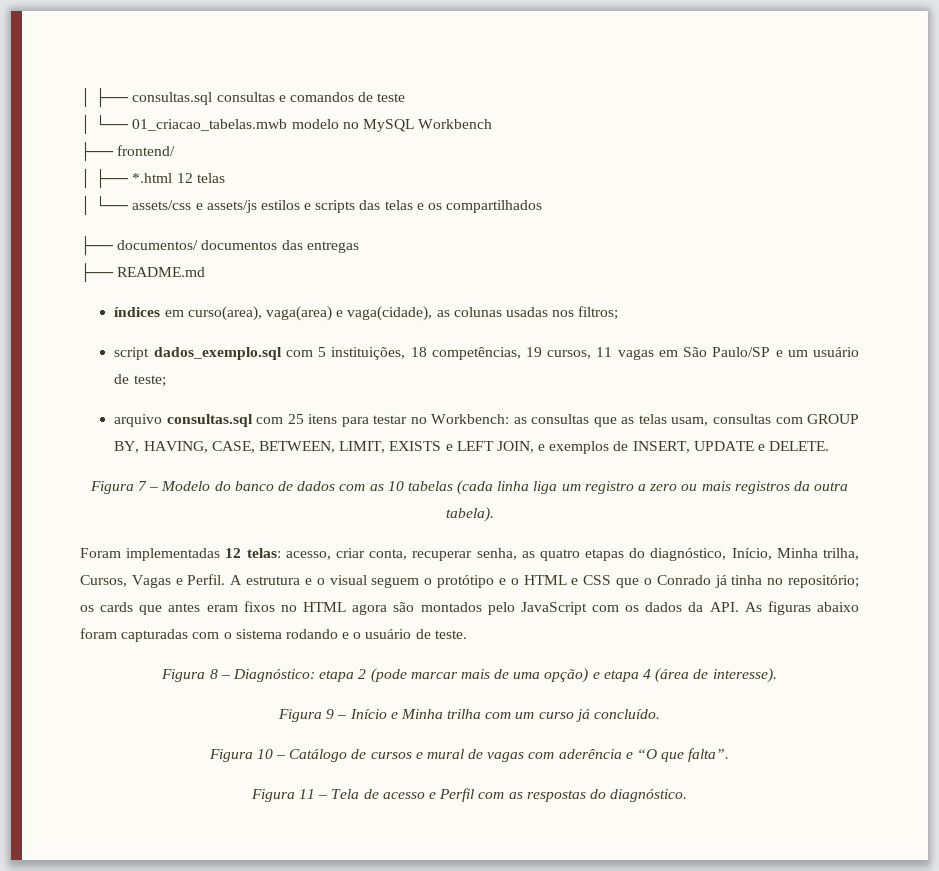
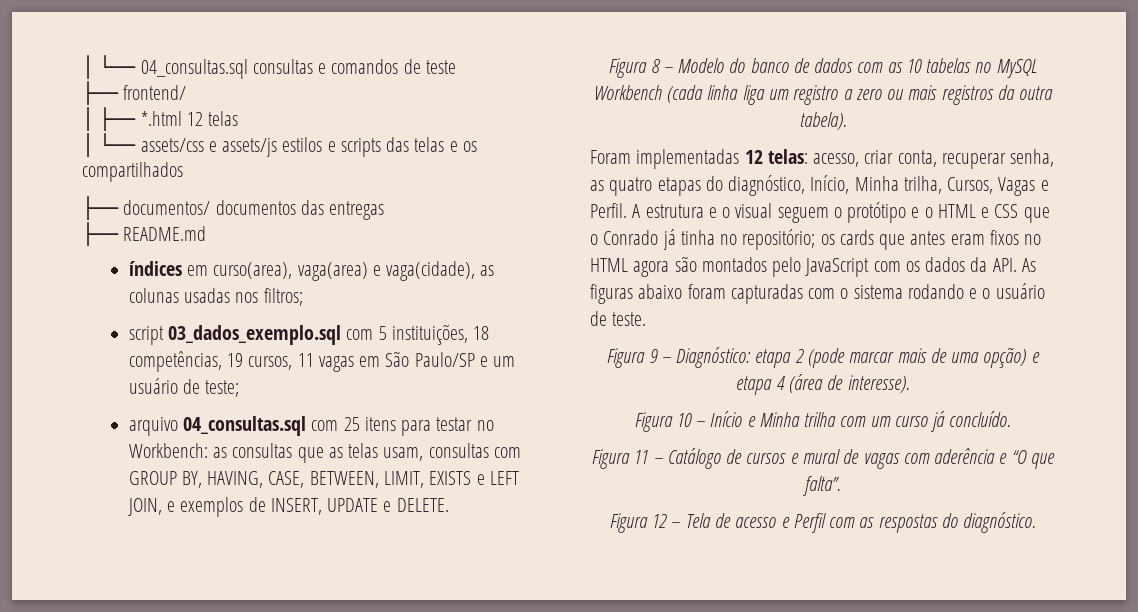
[80,88,213,108] │ ├── consultas.sql -> [82,55,248,79] │ └── 04_consultas.sql
[80,115,493,134] // │ └── 01_criacao_tabelas.mwb modelo no MySQL Workbench -> (456, 67) none
[153,347,282,360] dados_exemplo.sql -> [167,325,341,345] 03_dados_exemplo.sql
[166,414,253,427] consultas.sql -> [182,416,306,436] 04_consultas.sql
[138,481,148,491] 7 -> [651,59,661,73] 8
(453, 486) none -> [975,59,1037,78] [593,85,662,100] no MySQL Workbench
[209,669,218,679] 8 -> [649,349,658,363] 9
[326,709,335,719] 9 -> [676,413,692,427] 10
[256,749,273,759] 10 -> [634,450,649,464] 11
[299,789,316,799] 11 -> [652,514,668,528] 12

